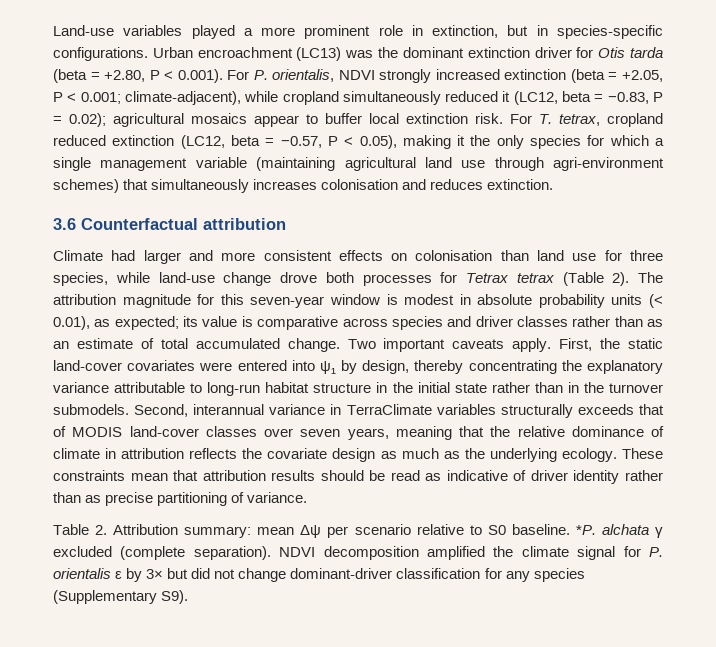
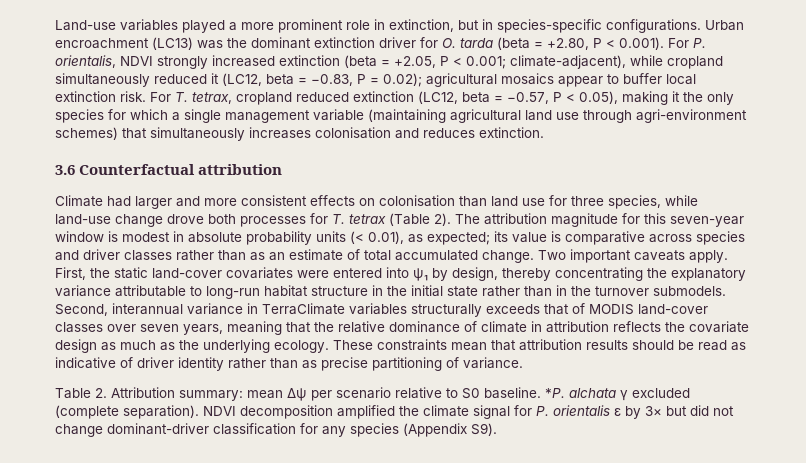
[598,47,626,58] Otis -> [442,38,456,48] O.
[466,273,508,283] Tetrax -> [332,214,345,224] T.
[53,590,157,604] (Supplementary -> [403,423,467,437] (Appendix

